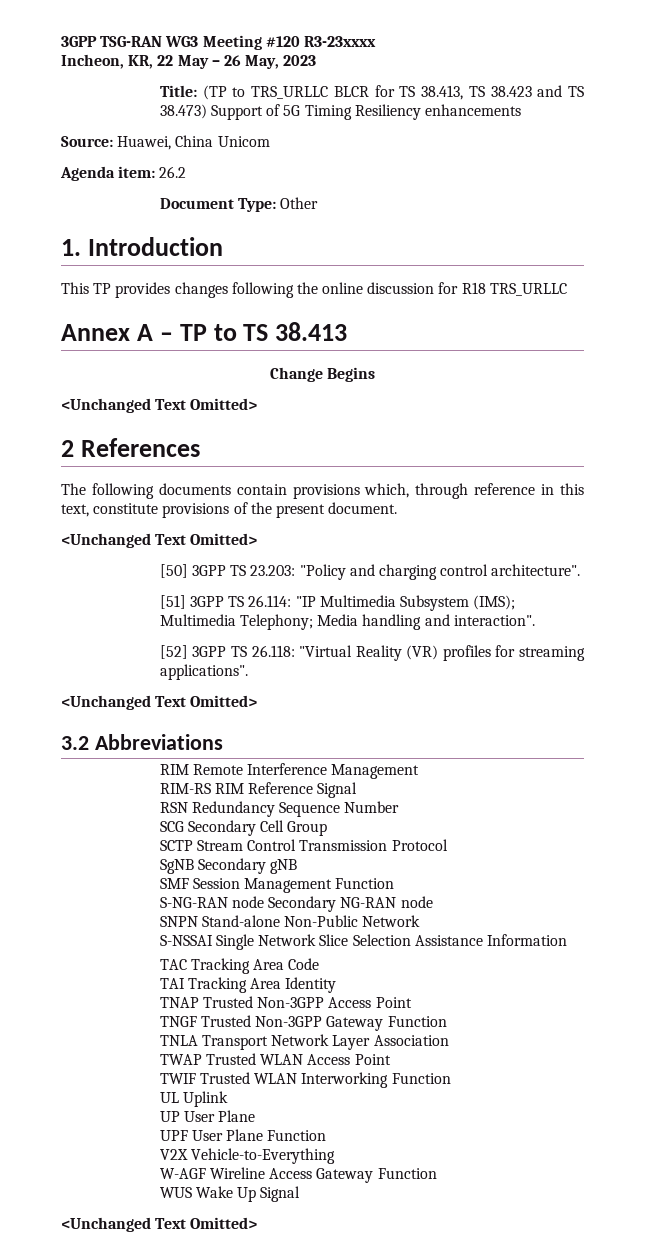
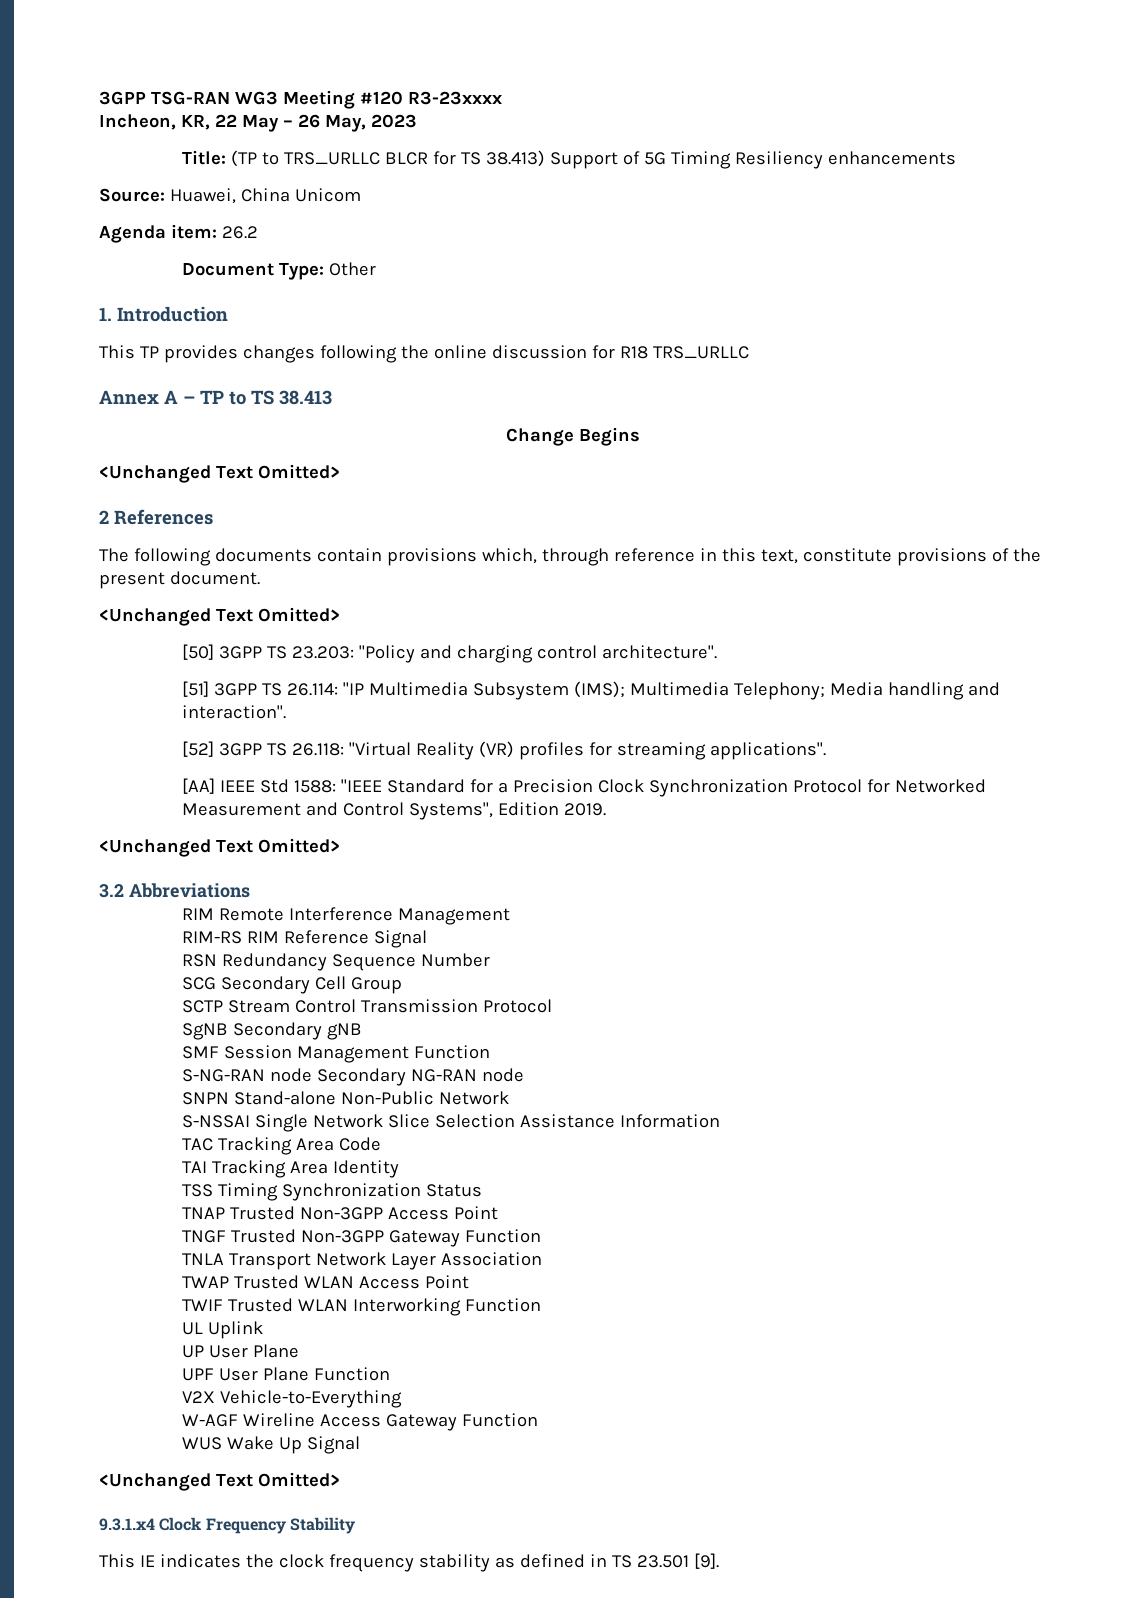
[421,85,585,100] [159,104,207,119] 38.413, TS 38.423 and TS 38.473) -> [486,150,546,167] 38.413)
(248, 672) none -> [182,778,987,797] [182,802,607,820] // [AA] IEEE Std 1588: "IEEE Standard for a Precision Clock Synchronization Protocol for Networked Measurement and Control Systems", Edition 2019.
(337, 985) none -> [182,1183,483,1201] // TSS Timing Synchronization Status
(258, 1223) none -> [99,1517,355,1534] [99,1553,719,1572] // 9.3.1.x4 Clock Frequency Stability // This IE indicates the clock frequency stability as defined in TS 23.501 [9].

